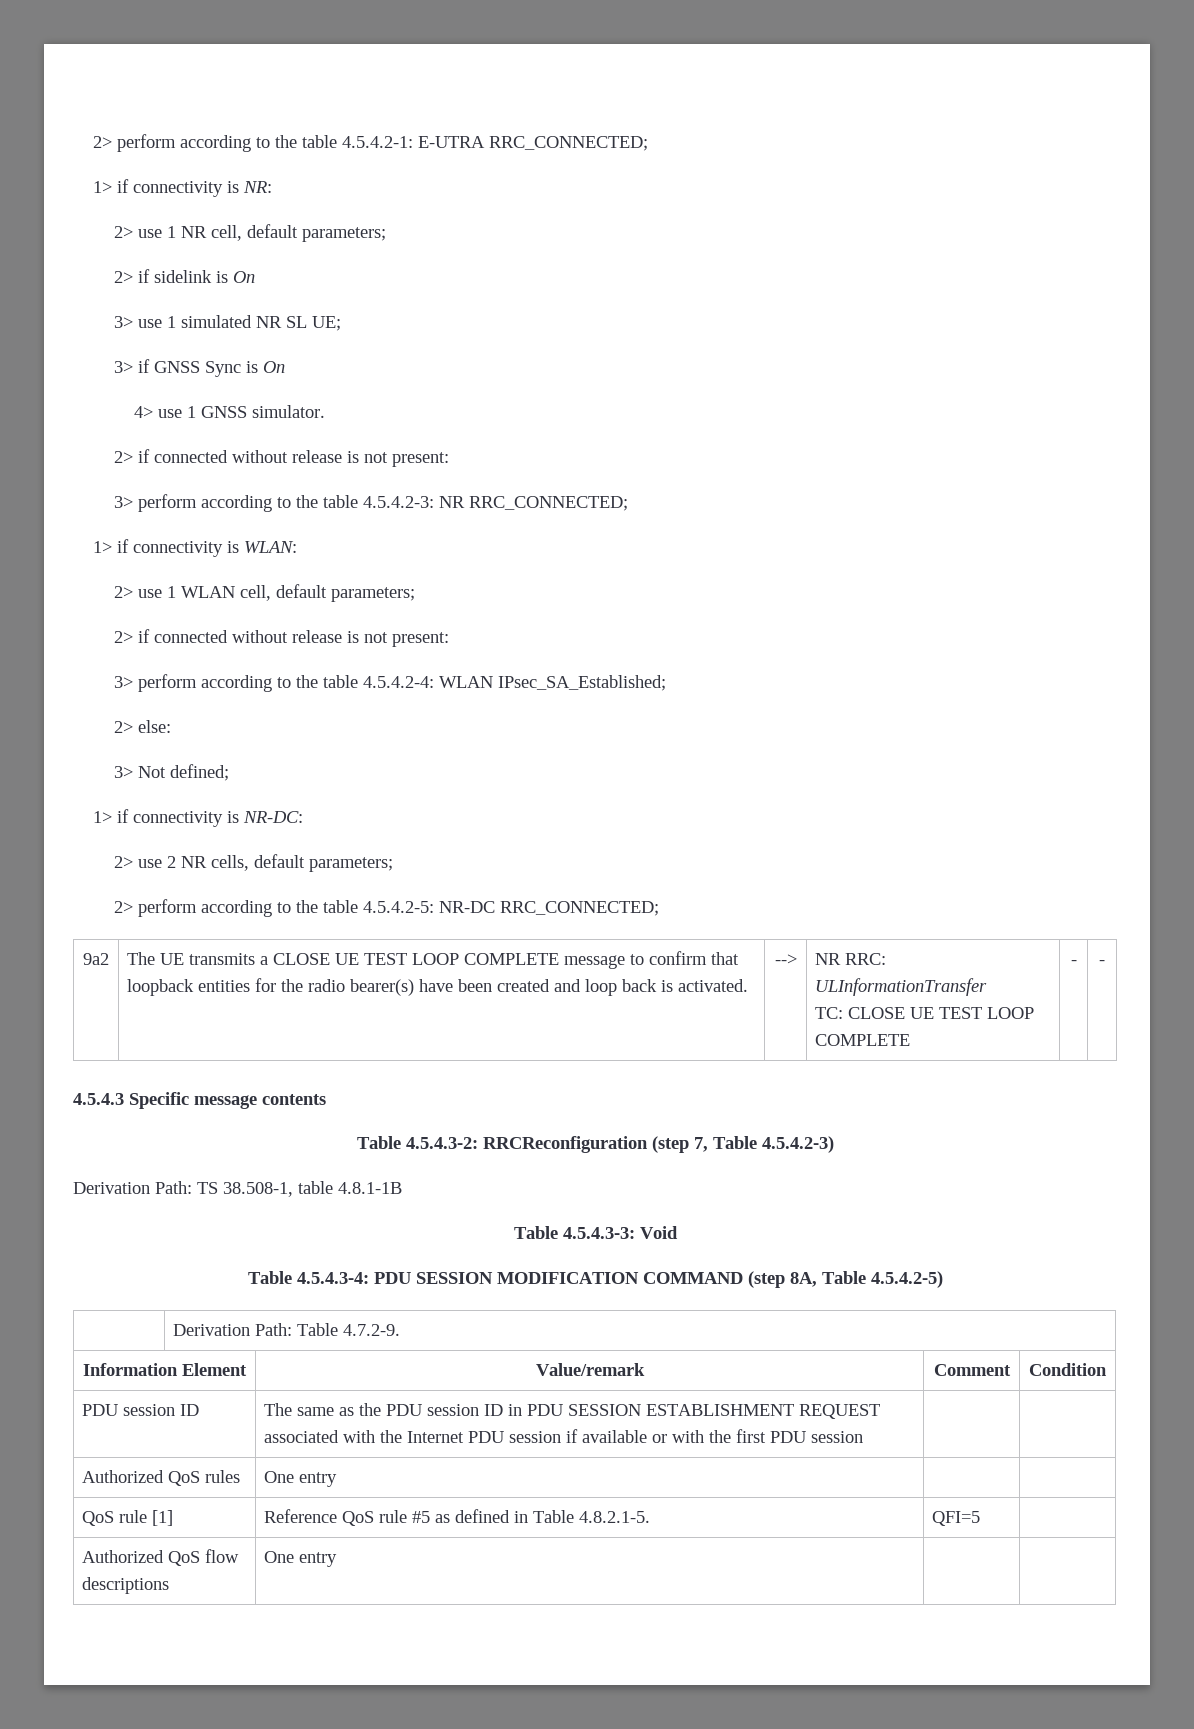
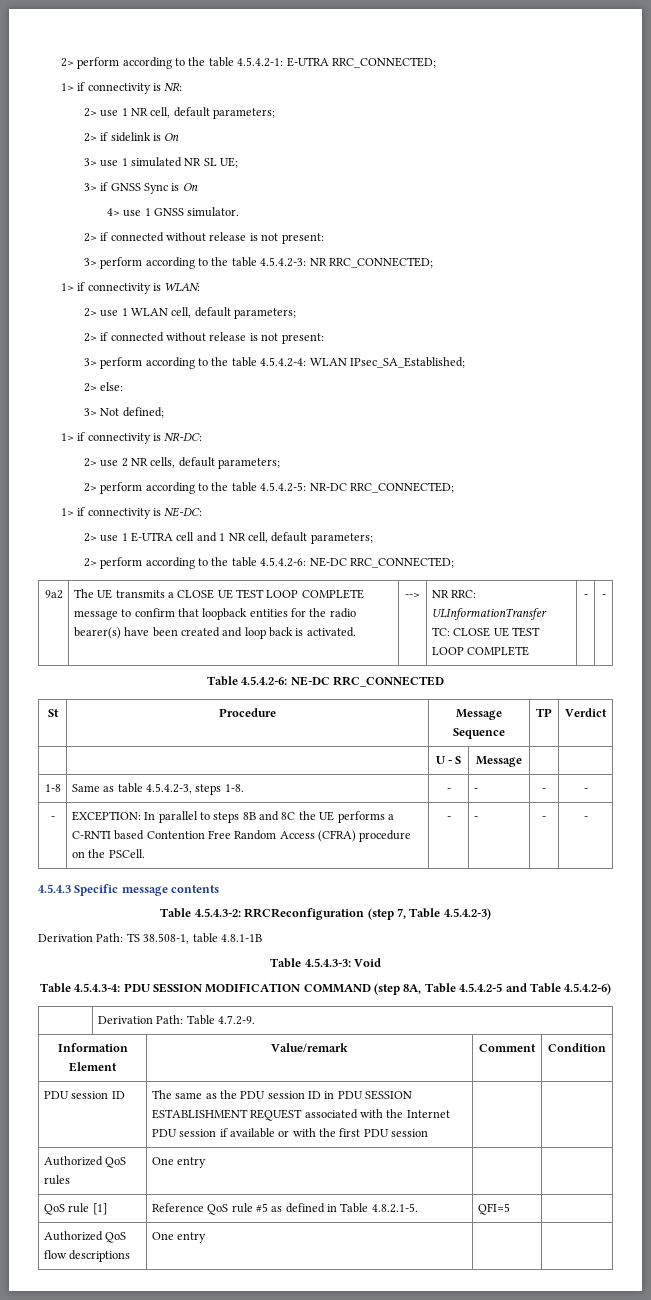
(659, 908) none -> [60,507,203,519] [83,532,373,544] [83,557,454,569] // 1> if connectivity is NE-DC: // 2> use 1 E-UTRA cell and 1 NR cell, default parameters; // 2> perform according to the table 4.5.4.2-6: NE-DC RRC_CONNECTED;
(1105, 962) none -> [206,676,445,687] [47,709,59,717] [219,708,276,717] [456,709,502,720] [453,728,505,739] [536,708,552,717] [565,708,607,717] [435,756,462,764] [476,756,522,767] [44,784,61,792] [71,783,244,795] [446,788,451,792] [473,788,478,792] [542,788,546,792] [583,788,588,792] [50,816,55,820] [71,811,394,823] [71,830,412,842] [71,849,145,858] [446,816,451,820] [473,816,478,820] [542,816,546,820] [583,816,588,820] // Table 4.5.4.2-6: NE-DC RRC_CONNECTED // St | Procedure | Message Sequence | TP | Verdict // | | U - S | Message | | // 1-8 | Same as table 4.5.4.2-3, steps 1-8. | - | - | - | - // - | EXCEPTION: In parallel to steps 8B and 8C the UE performs a C-RNTI based Contention Free Random Access (CFRA) procedure on the PSCell. | - | - | - | -
[870,1271,943,1288] 4.5.4.2-5) -> [459,983,612,995] 4.5.4.2-5 and Table 4.5.4.2-6)

